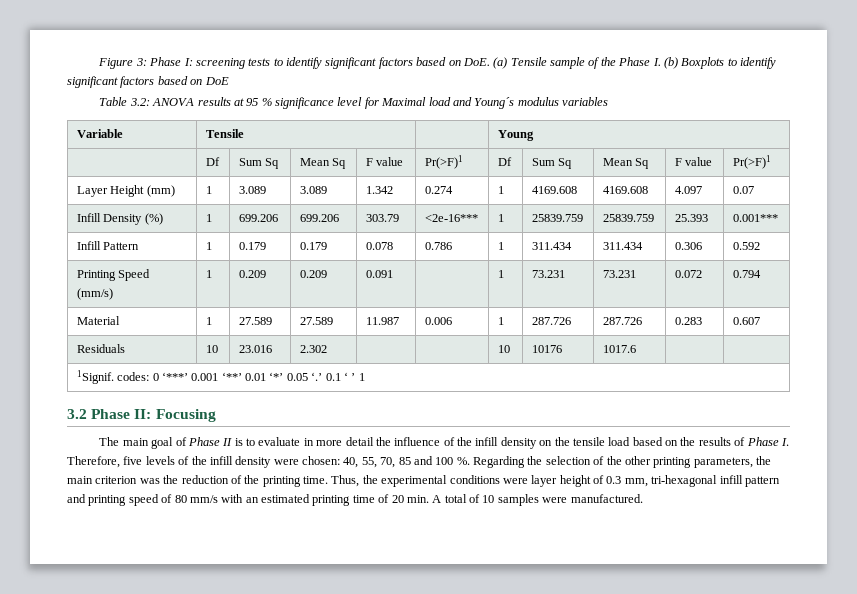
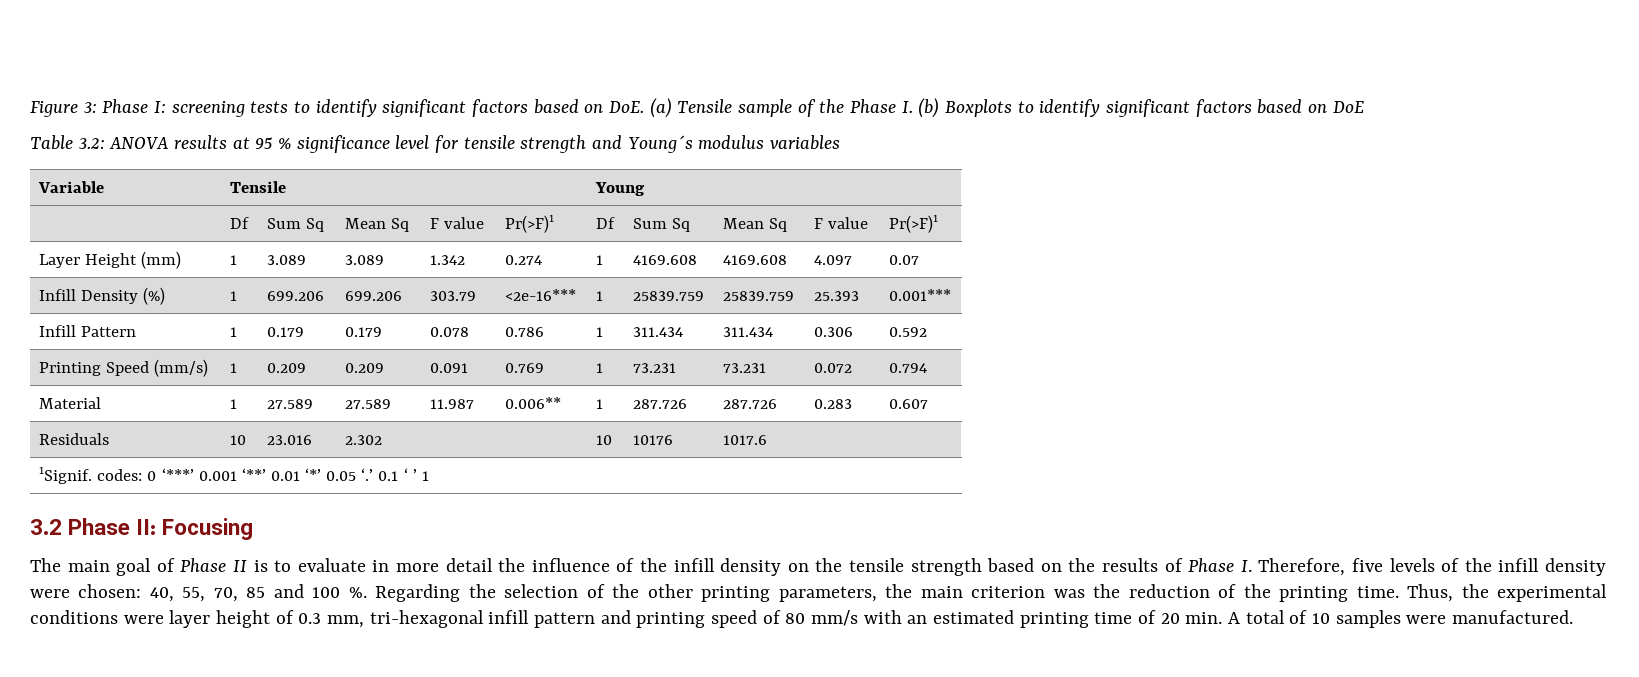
[381,97,451,106] Maximal load -> [463,135,587,153] tensile strength
(393, 274) none -> [505,363,545,373] 0.769
[424,317,452,325] 0.006 -> [505,397,562,409] 0.006**
[608,437,631,446] load -> [910,558,982,576] strength

